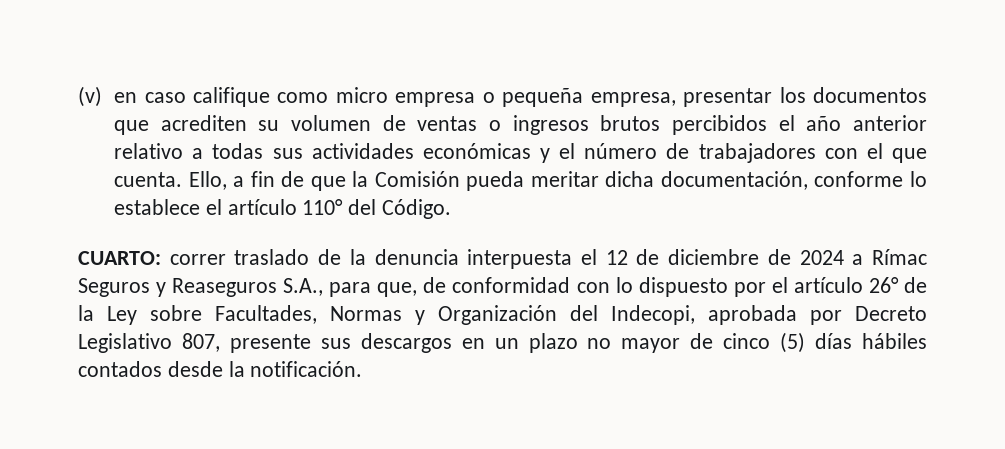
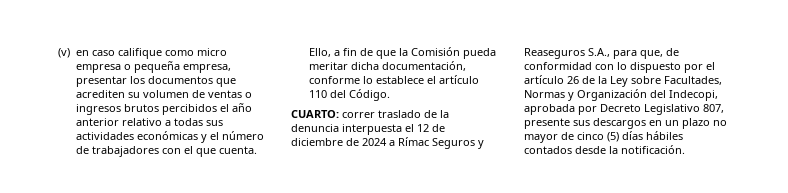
[302,199,344,215] 110° -> [308,90,327,98] 110
[868,277,899,293] 26° -> [567,76,579,84] 26

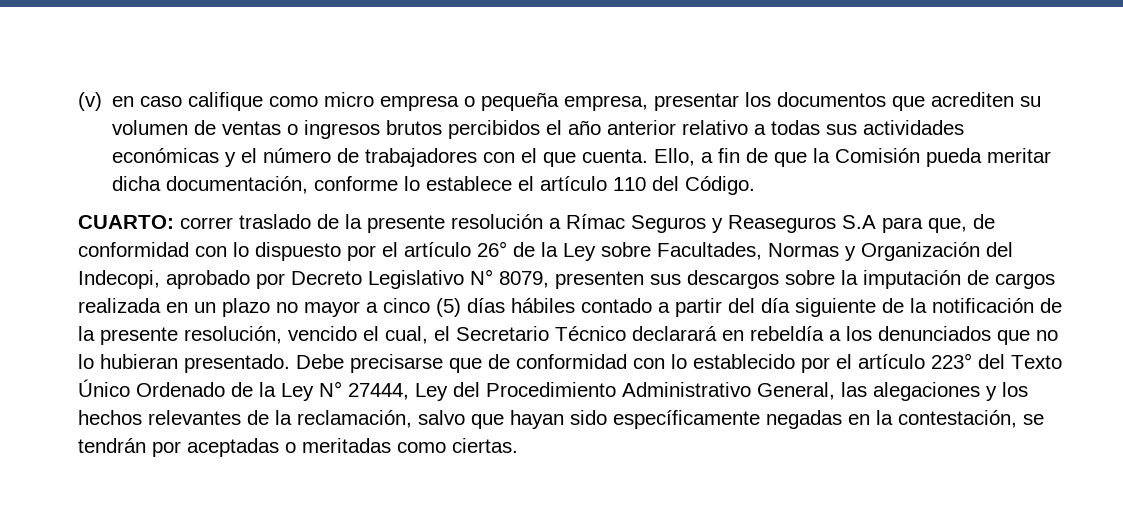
[291,124,445,135] [291,138,387,146] denuncia interpuesta el 12 de diciembre de 2024 -> [367,214,543,233] presente resolución
[588,48,610,57] S.A., -> [842,215,876,229] S.A
[567,76,579,84] 26 -> [477,241,507,257] 26°
[524,104,575,115] aprobada -> [166,270,250,289] aprobado
[703,104,724,113] [524,118,646,129] 807, presente sus descargos -> [470,269,1055,289] [78,298,161,313] N° 8079, presenten sus descargos sobre la imputación de cargos realizada
[561,132,574,140] de -> [366,302,378,313] a
[524,145,685,154] contados desde la notificación. -> [581,298,1062,317] [78,326,1058,345] [78,353,1062,373] [78,379,1028,401] [78,410,1044,429] [78,438,518,457] contado a partir del día siguiente de la notificación de la presente resolución, vencido el cual, el Secretario Técnico declarará en rebeldía a los denunciados que no lo hubieran presentado. Debe precisarse que de conformidad con lo establecido por el artículo 223° del Texto Único Ordenado de la Ley N° 27444, Ley del Procedimiento Administrativo General, las alegaciones y los hechos relevantes de la reclamación, salvo que hayan sido específicamente negadas en la contestación, se tendrán por aceptadas o meritadas como ciertas.

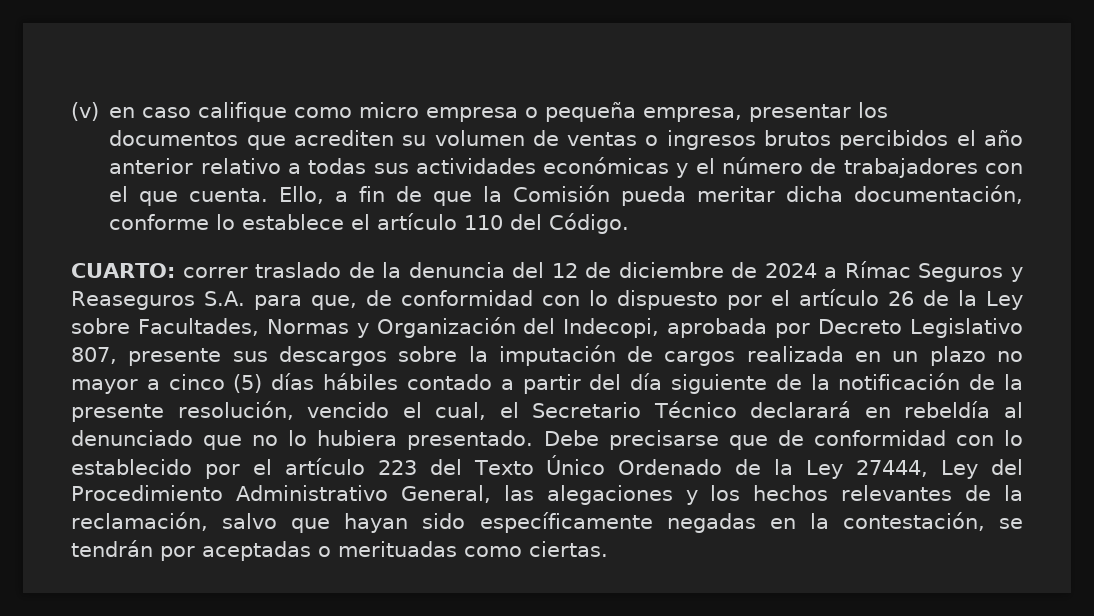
[367,214,543,233] presente resolución -> [408,262,817,278] denuncia del 12 de diciembre de 2024
[842,215,876,229] S.A -> [203,291,245,306] S.A.
[477,241,507,257] 26° -> [887,291,914,306] 26
[166,270,250,289] aprobado -> [667,318,768,338] aprobada
[470,269,644,289] N° 8079, presenten -> [71,347,222,366] 807, presente
[829,326,991,341] a los denunciados -> [1003,402,1023,418] [71,430,193,446] al denunciado
[100,354,178,369] hubieran -> [317,430,398,446] hubiera
[931,353,972,369] 223° -> [377,460,417,475] 223
[319,381,342,397] N° -> (844, 469) none
[302,438,391,453] meritadas -> [338,541,457,557] merituadas

